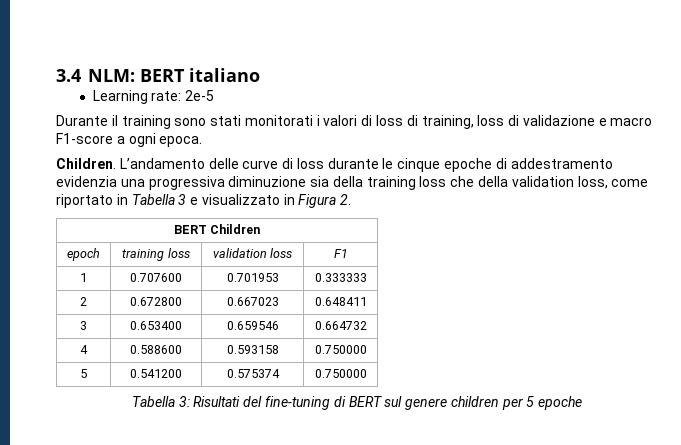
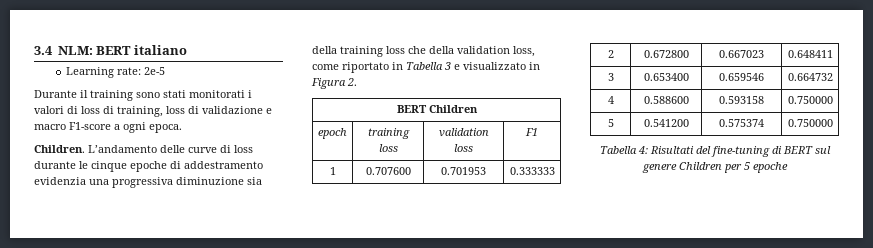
[178,396,190,407] 3: -> [637,146,648,154] 4:
[450,396,499,407] children -> [678,162,722,170] Children

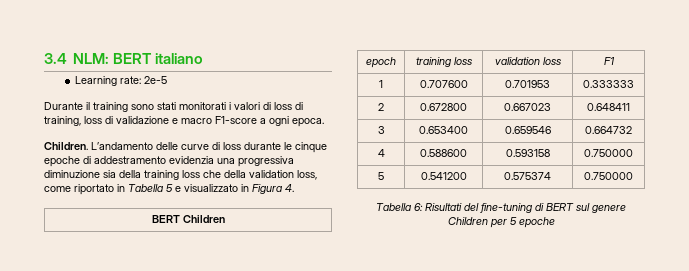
[444,62,451,70] 3 -> [166,184,173,192] 5
[347,78,357,86] 2. -> [285,184,294,192] 4.
[637,146,648,154] 4: -> [414,203,423,211] 6:

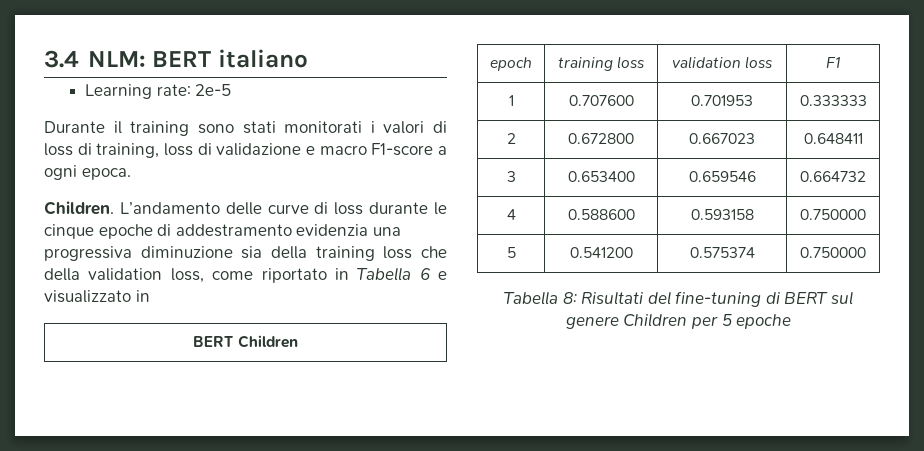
[166,184,173,192] 5 -> [419,268,431,280] 6
[252,184,294,194] Figura 4. -> (150, 296) none
[414,203,423,211] 6: -> [562,292,577,304] 8:

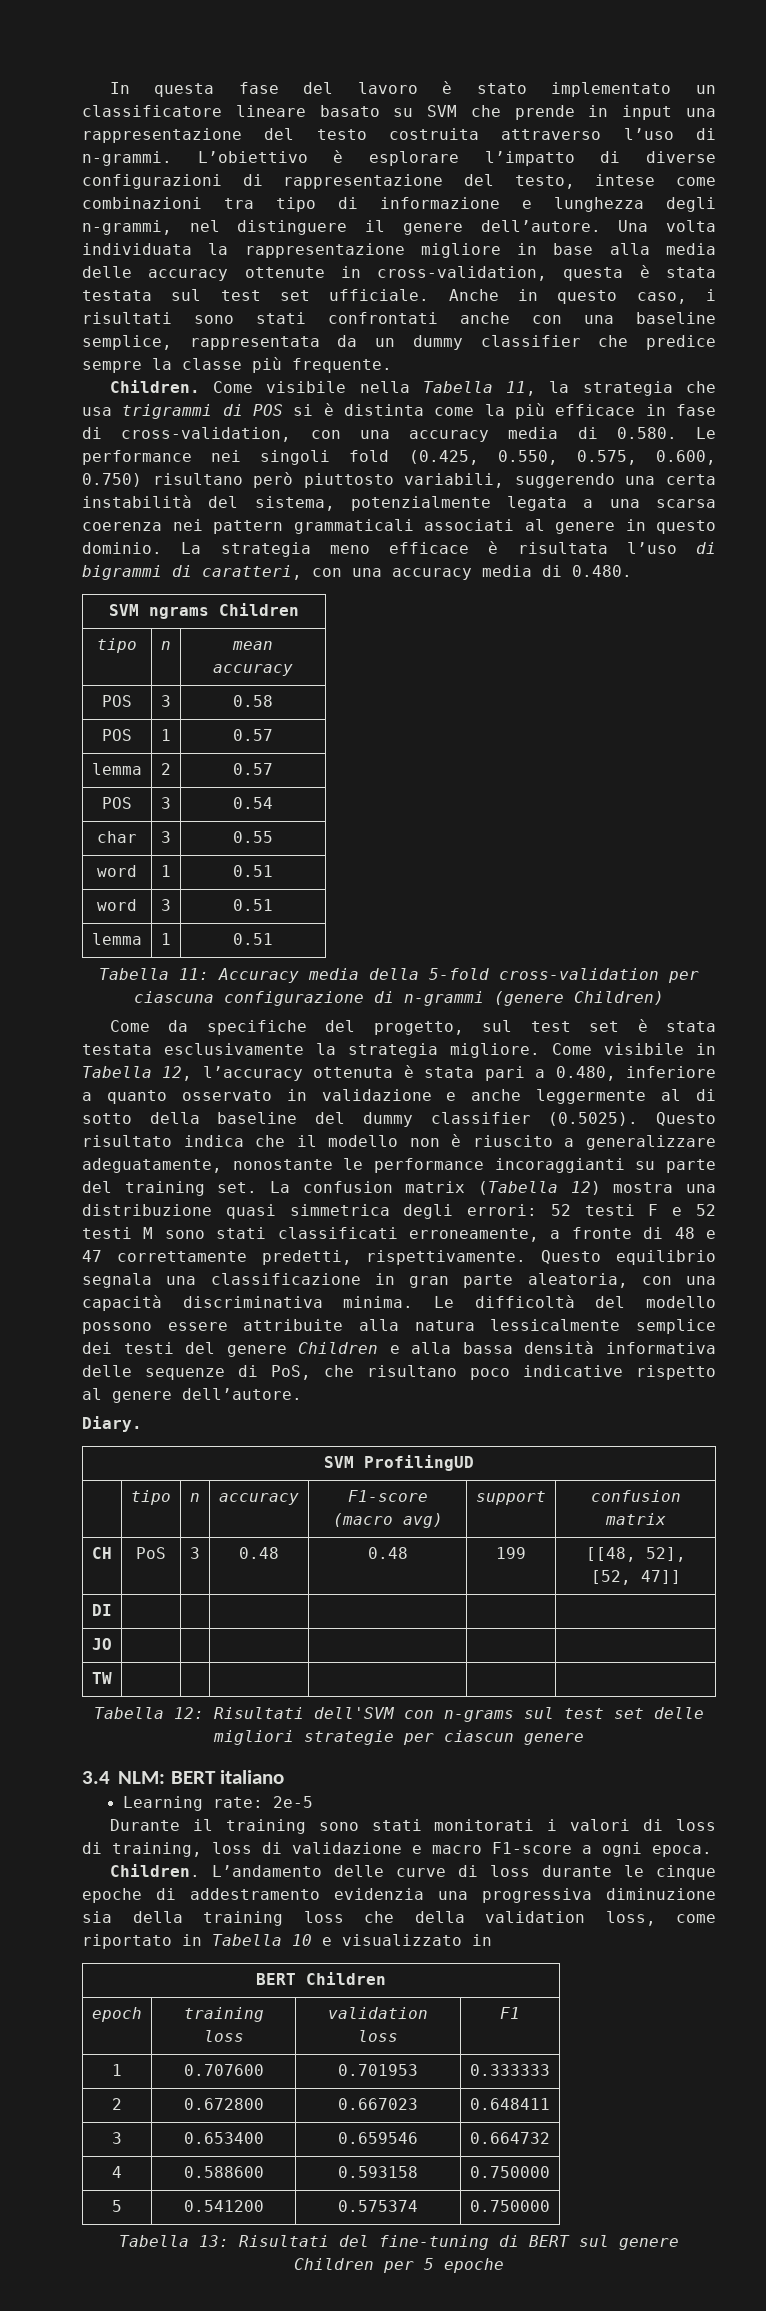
(44, 59) none -> [109,81,716,97] [82,105,716,120] [82,128,716,143] [82,150,716,166] [82,174,716,189] [82,197,716,212] [82,220,716,235] [82,243,716,258] [82,265,716,281] [82,289,716,304] [82,312,716,324] [82,335,716,350] [82,357,392,373] [109,380,716,396] [82,403,716,419] [82,427,716,442] [82,450,716,465] [82,472,716,488] [82,495,716,511] [82,519,716,534] [82,541,716,557] [82,565,632,580] [109,603,299,619] [97,638,137,653] [161,641,171,650] [232,641,273,650] [213,664,293,676] [102,695,132,707] [161,695,171,707] [233,695,273,707] [102,729,132,741] [161,729,171,741] [233,729,273,741] [92,763,142,775] [161,763,171,775] [233,763,273,775] [102,797,132,809] [161,797,171,809] [233,797,273,809] [97,831,137,843] [161,831,171,843] [233,831,273,843] [97,865,137,877] [161,865,171,877] [233,865,273,877] [97,899,137,911] [161,899,171,911] [233,899,273,911] [92,933,142,945] [161,933,171,945] [233,933,273,945] [99,968,699,983] [134,991,664,1006] [109,1019,716,1035] [82,1043,716,1058] [82,1065,717,1081] [82,1089,717,1104] [82,1112,716,1127] [82,1134,716,1150] [82,1158,716,1173] [82,1181,716,1196] [82,1204,717,1219] [82,1227,716,1242] [82,1250,716,1265] [82,1273,716,1288] [82,1295,716,1311] [82,1319,717,1334] [82,1341,716,1357] [82,1365,716,1380] [82,1388,302,1403] [82,1416,142,1432] [324,1455,474,1471] [131,1490,171,1505] [190,1493,200,1502] [219,1493,299,1505] [347,1490,428,1502] [332,1513,443,1528] [476,1491,546,1505] [590,1490,681,1502] [604,1513,666,1525] [92,1547,112,1559] [136,1547,166,1559] [190,1547,200,1559] [239,1547,279,1559] [367,1547,408,1559] [496,1547,526,1559] [585,1547,686,1562] [590,1570,681,1585] [92,1604,112,1616] [92,1638,112,1650] [92,1672,112,1684] [94,1707,704,1722] [213,1730,584,1745] In questa fase del lavoro è stato implementato un classificatore lineare basato su SVM che prende in input una rappresentazione del testo costruita attraverso l’uso di n-grammi. L’obiettivo è esplorare l’impatto di diverse configurazioni di rappresentazione del testo, intese come combinazioni tra tipo di informazione e lunghezza degli n-grammi, nel distinguere il genere dell’autore. Una volta individuata la rappresentazione migliore in base alla media delle accuracy ottenute in cross-validation, questa è stata testata sul test set ufficiale. Anche in questo caso, i risultati sono stati confrontati anche con una baseline semplice, rappresentata da un dummy classifier che predice sempre la classe più frequente. // Children. Come visibile nella Tabella 11, la strategia che usa trigrammi di POS si è distinta come la più efficace in fase di cross-validation, con una accuracy media di 0.580. Le performance nei singoli fold (0.425, 0.550, 0.575, 0.600, 0.750) risultano però piuttosto variabili, suggerendo una certa instabilità del sistema, potenzialmente legata a una scarsa coerenza nei pattern grammaticali associati al genere in questo dominio. La strategia meno efficace è risultata l’uso di bigrammi di caratteri, con una accuracy media di 0.480. // SVM ngrams Children // tipo | n | mean accuracy // POS | 3 | 0.58 // POS | 1 | 0.57 // lemma | 2 | 0.57 // POS | 3 | 0.54 // char | 3 | 0.55 // word | 1 | 0.51 // word | 3 | 0.51 // lemma | 1 | 0.51 // Tabella 11: Accuracy media della 5-fold cross-validation per ciascuna configurazione di n-grammi (genere Children) // Come da specifiche del progetto, sul test set è stata testata esclusivamente la strategia migliore. Come visibile in Tabella 12, l’accuracy ottenuta è stata pari a 0.480, inferiore a quanto osservato in validazione e anche leggermente al di sotto della baseline del dummy classifier (0.5025). Questo risultato indica che il modello non è riuscito a generalizzare adeguatamente, nonostante le performance incoraggianti su parte del training set. La confusion matrix (Tabella 12) mostra una distribuzione quasi simmetrica degli errori: 52 testi F e 52 testi M sono stati classificati erroneamente, a fronte di 48 e 47 correttamente predetti, rispettivamente. Questo equilibrio segnala una classificazione in gran parte aleatoria, con una capacità discriminativa minima. Le difficoltà del modello possono essere attribuite alla natura lessicalmente semplice dei testi del genere Children e alla bassa densità informativa delle sequenze di PoS, che risultano poco indicative rispetto al genere dell’autore. // Diary. // SVM ProfilingUD // | tipo | n | accuracy | F1-score (macro avg) | support | confusion matrix // CH | PoS | 3 | 0.48 | 0.48 | 199 | [[48, 52], [52, 47]] // DI | | | | | | // JO | | | | | | // TW | | | | | | // Tabella 12: Risultati dell'SVM con n-grams sul test set delle migliori strategie per ciascun genere //
[419,268,431,280] 6 -> [292,1934,312,1946] 10
[562,292,577,304] 8: -> [199,2235,229,2247] 13:

